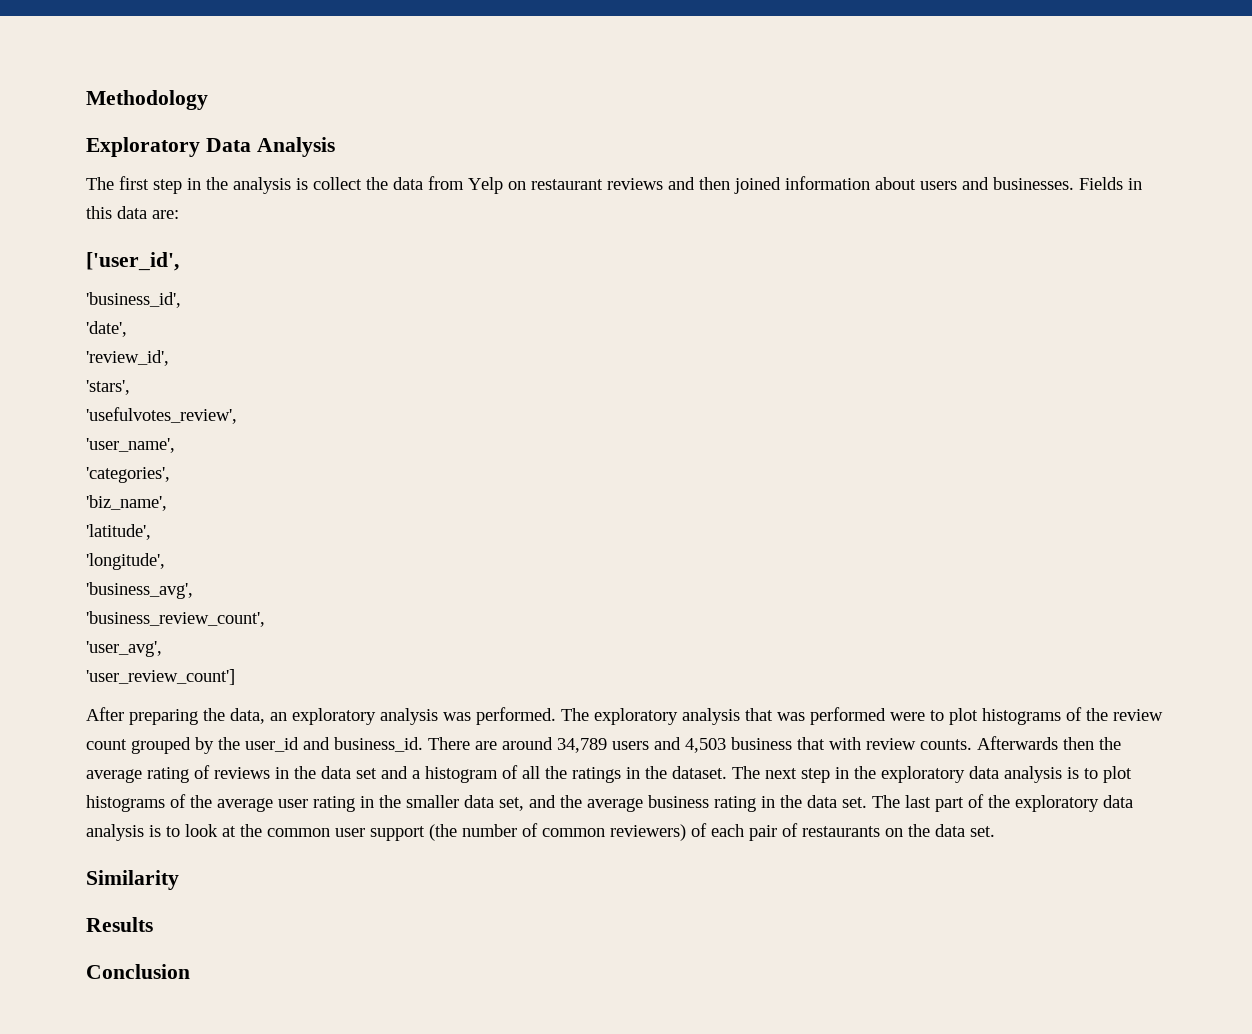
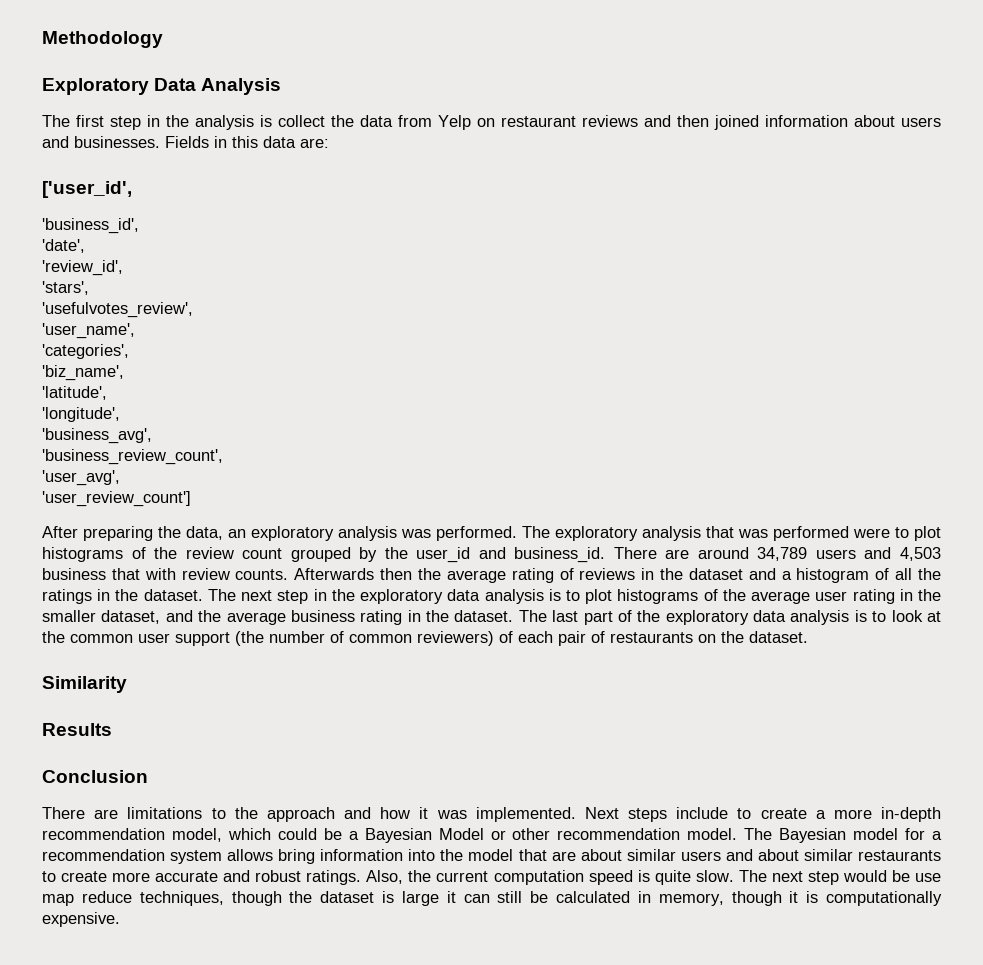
[321,766,377,779] data set -> [688,568,743,580] dataset
[464,795,524,811] data set, -> [101,610,161,624] dataset,
[807,795,867,808] data set. -> [454,610,514,622] dataset.
[935,824,995,837] data set. -> [749,631,808,643] dataset.
(190, 971) none -> [42,807,941,822] [42,828,942,843] [42,849,941,864] [42,870,941,885] [42,891,943,906] [42,912,120,927] // There are limitations to the approach and how it was implemented. Next steps include to create a more in-depth recommendation model, which could be a Bayesian Model or other recommendation model. The Bayesian model for a recommendation system allows bring information into the model that are about similar users and about similar restaurants to create more accurate and robust ratings. Also, the current computation speed is quite slow. The next step would be use map reduce techniques, though the dataset is large it can still be calculated in memory, though it is computationally expensive.

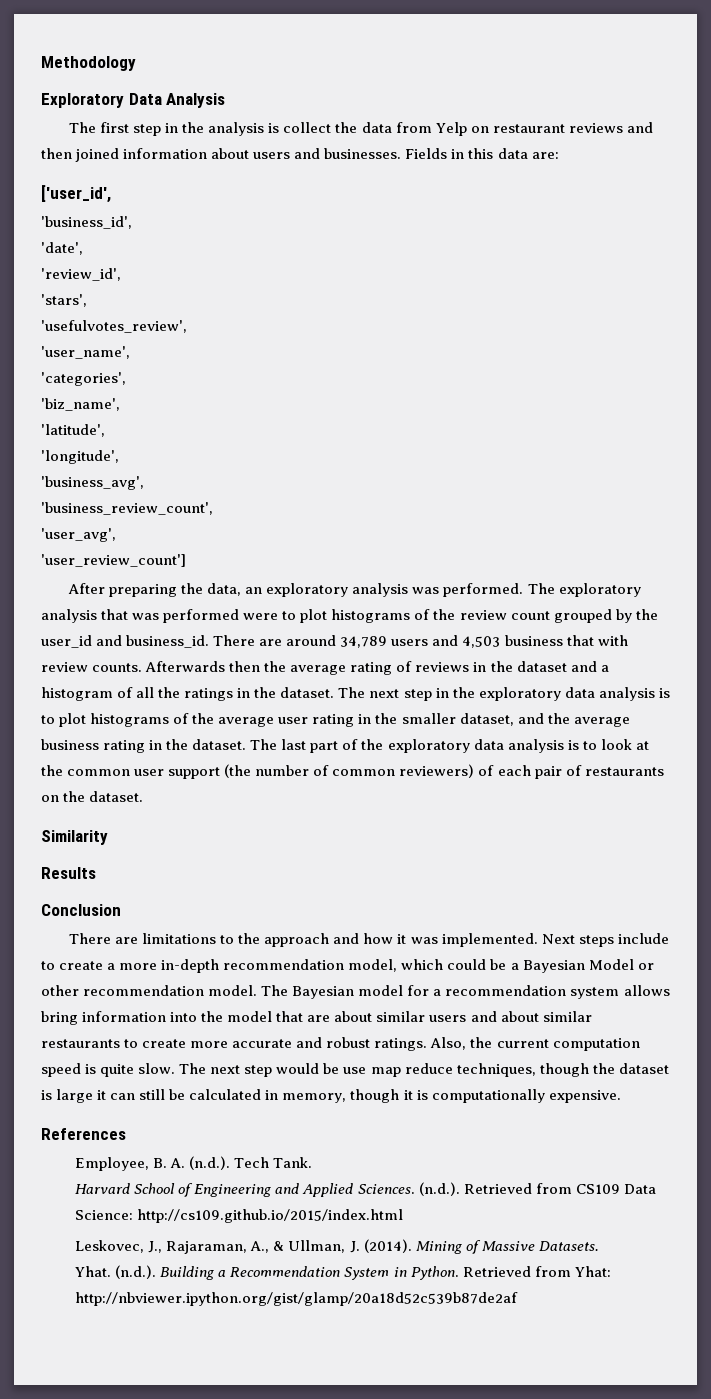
(120, 919) none -> [41,1128,126,1140] [75,1156,313,1171] [75,1182,656,1197] [75,1209,404,1223] [75,1239,599,1254] [75,1265,611,1280] [75,1292,519,1306] // References // Employee, B. A. (n.d.). Tech Tank. // Harvard School of Engineering and Applied Sciences. (n.d.). Retrieved from CS109 Data Science: http://cs109.github.io/2015/index.html // Leskovec, J., Rajaraman, A., & Ullman, J. (2014). Mining of Massive Datasets. // Yhat. (n.d.). Building a Recommendation System in Python. Retrieved from Yhat: http://nbviewer.ipython.org/gist/glamp/20a18d52c539b87de2af

